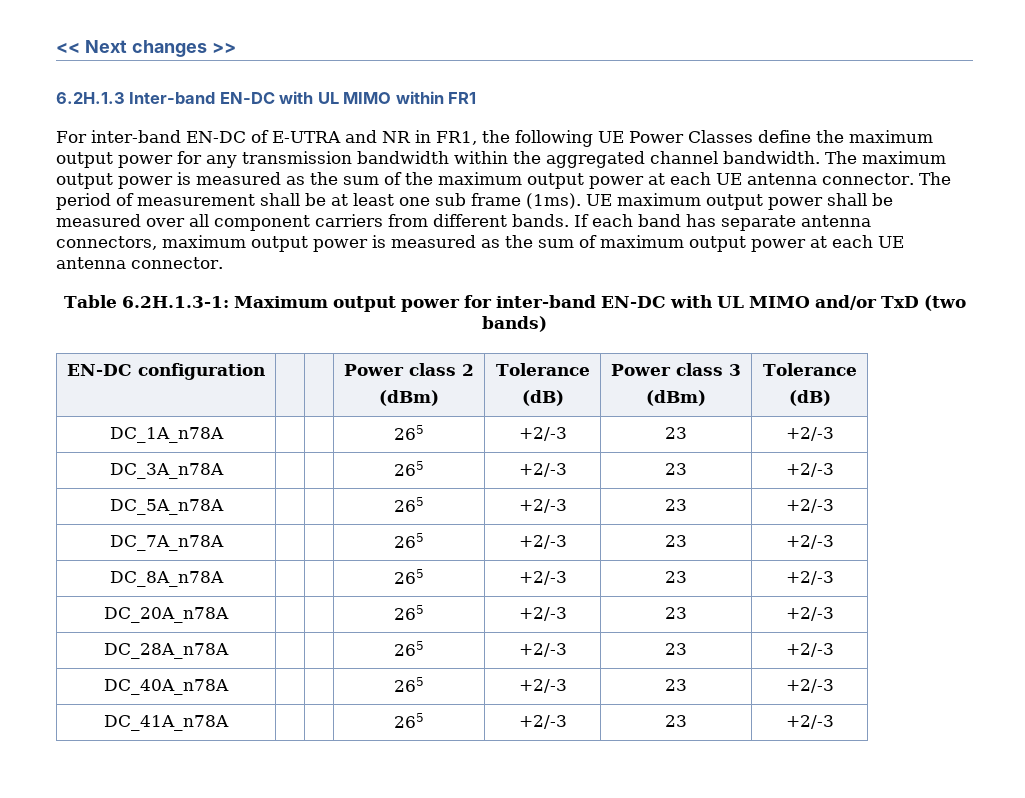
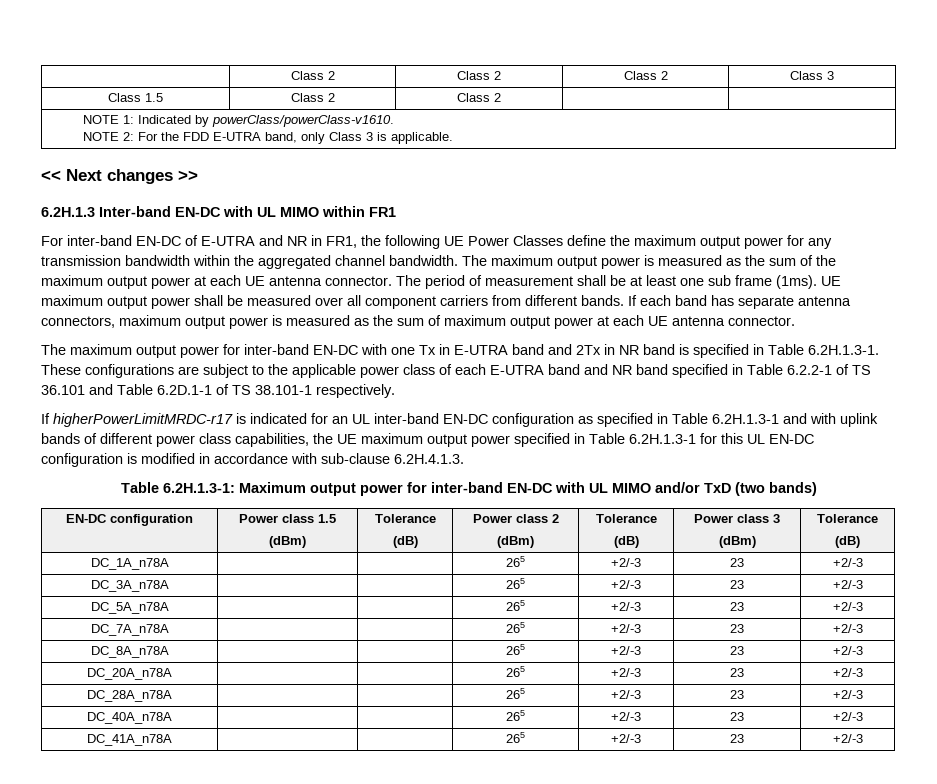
(56, 47) none -> [290,71,335,80] [457,71,501,80] [623,71,668,80] [790,71,834,80] [108,93,163,102] [290,93,335,102] [457,93,501,102] [82,115,394,127] [82,132,453,144] | Class 2 | Class 2 | Class 2 | Class 3 // Class 1.5 | Class 2 | Class 2 | | // NOTE 1: Indicated by powerClass/powerClass-v1610. // NOTE 2: For the FDD E-UTRA band, only Class 3 is applicable. //
(223, 263) none -> [41,344,879,358] [41,364,871,378] [41,384,395,398] [41,413,878,427] [41,433,814,447] [41,453,464,467] // The maximum output power for inter-band EN-DC with one Tx in E-UTRA band and 2Tx in NR band is specified in Table 6.2H.1.3-1. These configurations are subject to the applicable power class of each E-UTRA band and NR band specified in Table 6.2.2-1 of TS 36.101 and Table 6.2D.1-1 of TS 38.101-1 respectively. // If higherPowerLimitMRDC-r17 is indicated for an UL inter-band EN-DC configuration as specified in Table 6.2H.1.3-1 and with uplink bands of different power class capabilities, the UE maximum output power specified in Table 6.2H.1.3-1 for this UL EN-DC configuration is modified in accordance with sub-clause 6.2H.4.1.3.
(265, 371) | -> [238,514,336,523] [269,536,306,548] [374,514,436,523] [392,536,418,548] Power class 1.5 // (dBm) | Tolerance // (dB)

